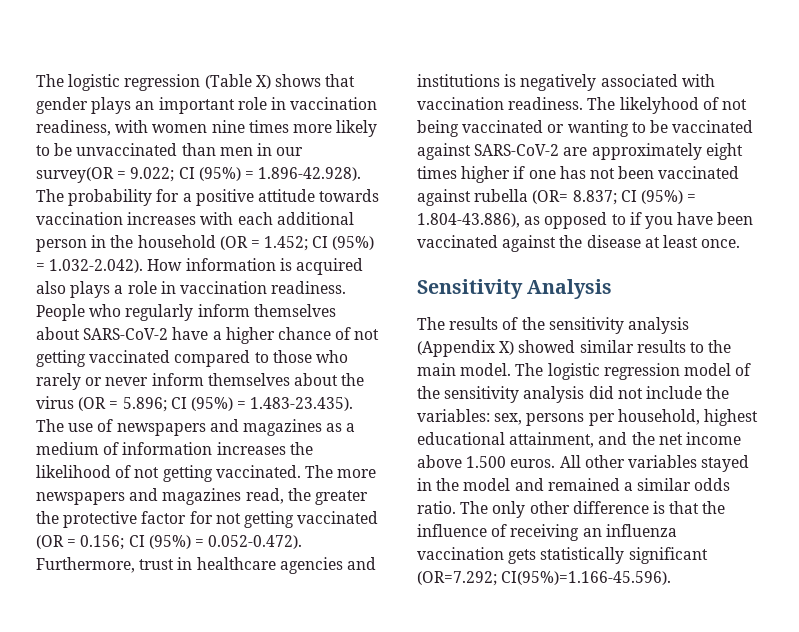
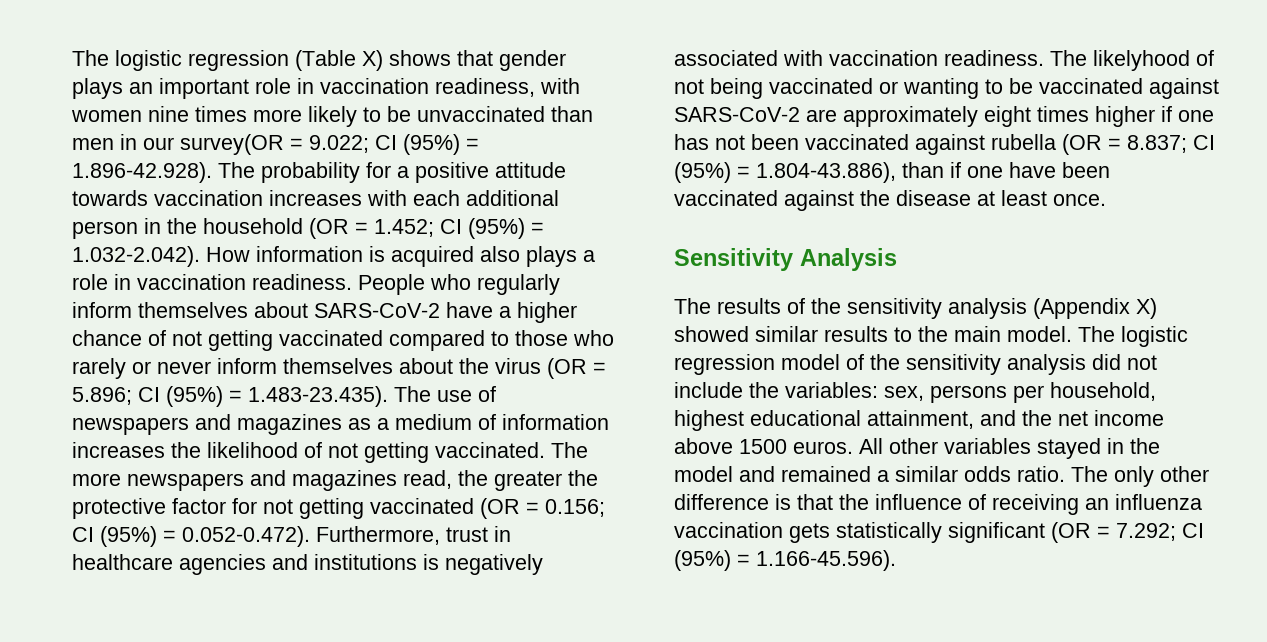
[532,190,569,204] (OR= -> [1062,134,1121,155] (OR =
[524,212,673,229] as opposed to if you -> [902,162,1003,178] than if one
[466,456,507,468] 1.500 -> [739,439,787,454] 1500
[417,571,672,586] (OR=7.292; CI(95%)=1.166-45.596). -> [1051,522,1204,543] [674,550,896,571] (OR = 7.292; CI (95%) = 1.166-45.596).

